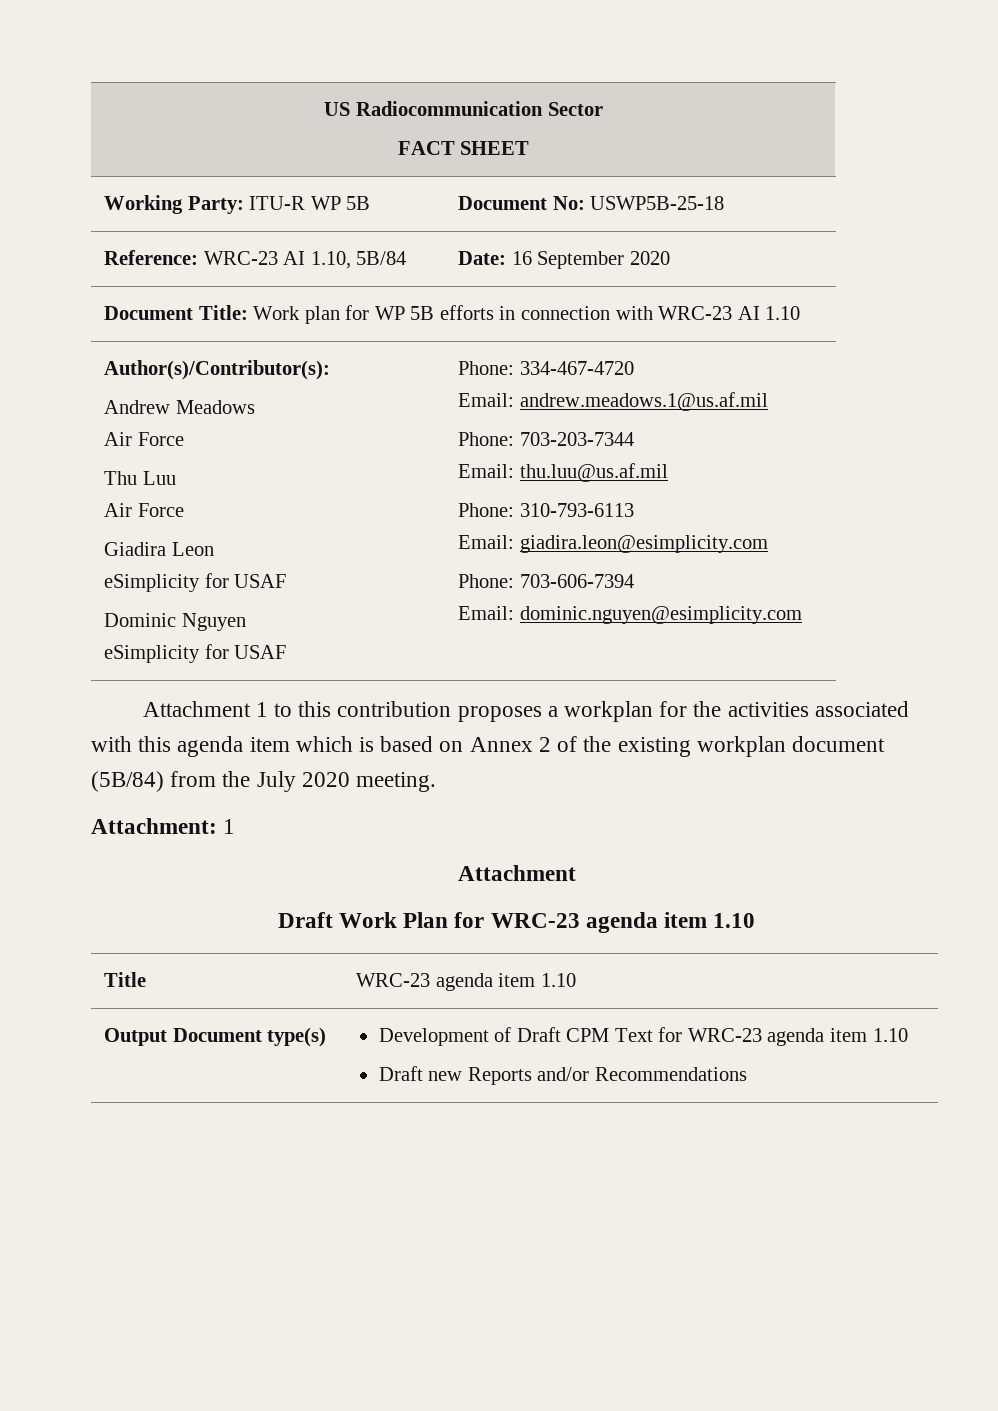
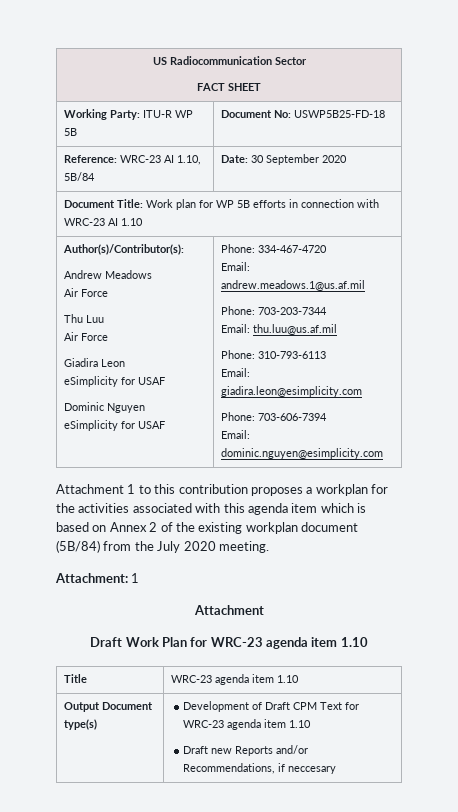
[590,196,725,210] USWP5B-25-18 -> [294,110,386,118] USWP5B25-FD-18
[511,251,532,265] 16 -> [251,155,265,163] 30
[594,1067,747,1081] Recommendations -> [183,763,337,774] Recommendations, if neccesary

